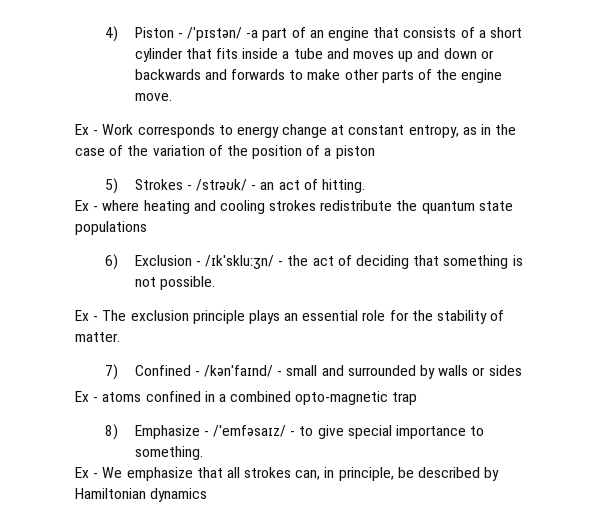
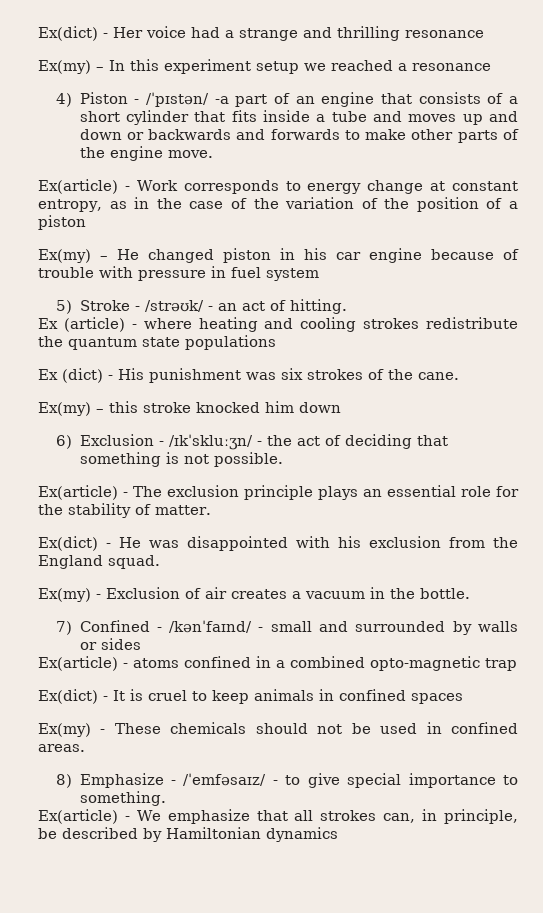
(104, 34) none -> [38,26,484,41] [38,59,491,74] Ex(dict) - Her voice had a strange and thrilling resonance // Ex(my) – In this experiment setup we reached a resonance //
[75,124,89,135] Ex -> [38,179,118,194] Ex(article)
(375, 152) none -> [38,248,519,263] [38,266,319,281] // Ex(my) – He changed piston in his car engine because of trouble with pressure in fuel system
[134,179,183,190] Strokes -> [79,300,130,311] Stroke
(89, 205) none -> [63,317,125,332] (article)
(147, 228) none -> [38,368,459,383] [38,401,341,416] // Ex (dict) - His punishment was six strokes of the cane. // Ex(my) – this stroke knocked him down
[75,310,89,321] Ex -> [38,485,118,500] Ex(article)
(120, 337) none -> [38,536,518,551] [38,555,160,569] [38,587,470,602] // Ex(dict) - He was disappointed with his exclusion from the England squad. // Ex(my) - Exclusion of air creates a vacuum in the bottle.
[75,391,89,402] Ex -> [38,656,118,671] Ex(article)
(418, 398) none -> [38,689,463,704] [38,722,519,737] [38,744,85,752] // Ex(dict) - It is cruel to keep animals in confined spaces // Ex(my) - These chemicals should not be used in confined areas.
[75,467,89,478] Ex -> [38,809,118,824] Ex(article)

